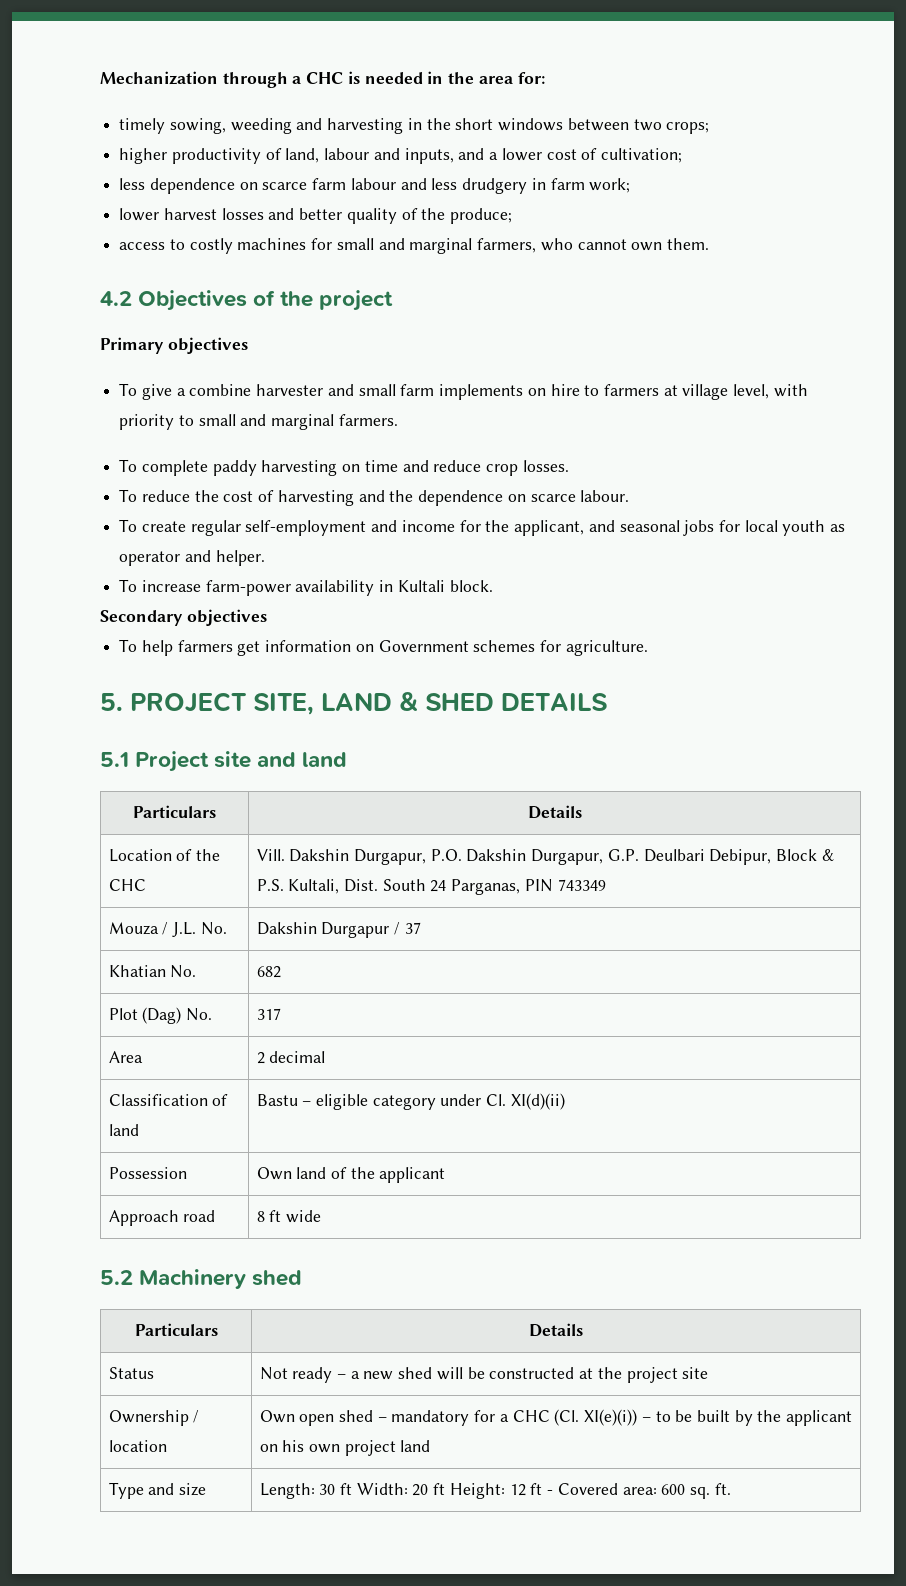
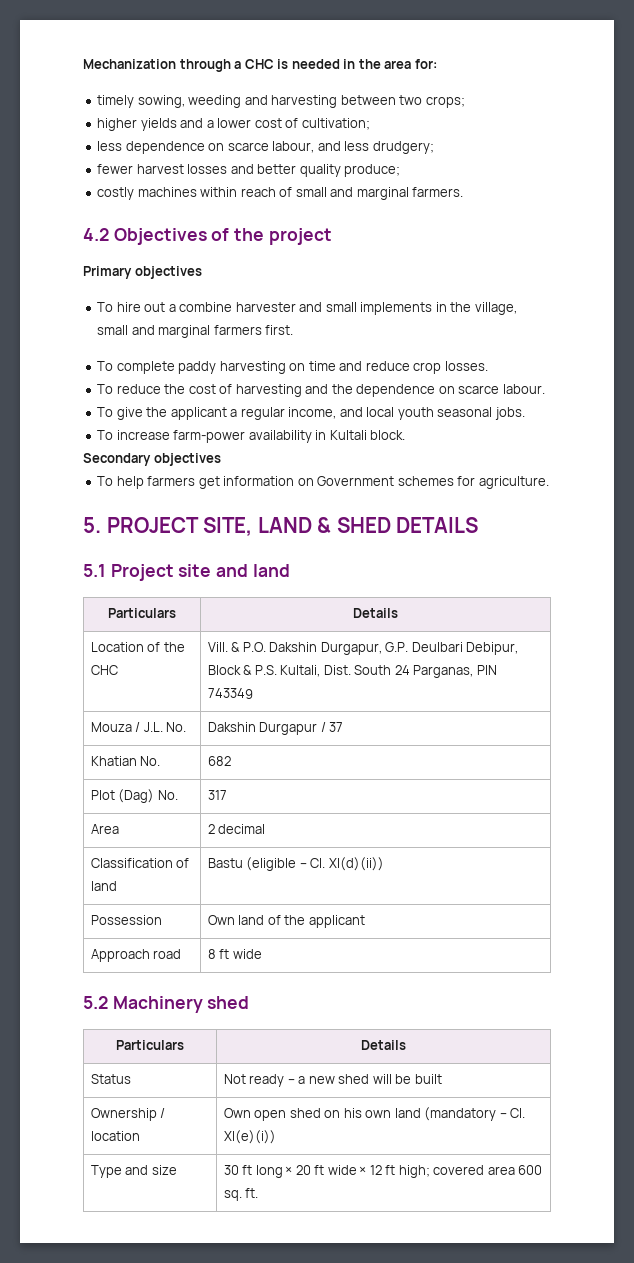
[407,118,564,131] in the short windows -> (338, 101) none
[171,148,454,164] productivity of land, labour and inputs, -> [140,118,177,131] yields
[312,178,631,194] [119,208,160,221] farm labour and less drudgery in farm work; // lower -> [272,141,434,154] [97,164,134,174] labour, and less drudgery; // fewer
[401,208,446,220] of the -> (341, 170) none
[119,238,709,254] access to costly machines for small and marginal farmers, who cannot own them. -> [97,187,464,200] costly machines within reach of small and marginal farmers.
[141,384,172,400] give -> [116,302,166,312] hire out
[400,384,808,400] [119,414,398,430] farm implements on hire to farmers at village level, with priority to small and marginal farmers. -> [360,302,517,315] [97,325,294,338] implements in the village, small and marginal farmers first.
[141,520,846,536] [119,550,265,566] create regular self-employment and income for the applicant, and seasonal jobs for local youth as operator and helper. -> [116,407,525,420] give the applicant a regular income, and local youth seasonal jobs.
[289,849,427,865] Dakshin Durgapur, -> [231,642,241,652] &
[302,1093,565,1110] – eligible category under Cl. XI(d)(ii) -> [246,857,384,871] (eligible – Cl. XI(d)(ii))
[489,1367,709,1383] constructed at the project site -> [414,1074,442,1084] built
[377,1409,853,1426] – mandatory for a CHC (Cl. XI(e)(i)) – to be built by the applicant -> (321, 1113) none
[344,1440,431,1456] project land -> [394,1107,526,1121] [223,1130,276,1144] land (mandatory – Cl. XI(e)(i))
[259,1483,315,1499] Length: -> (177, 1170) none
[356,1483,657,1499] Width: 20 ft Height: 12 ft - Covered area: -> [255,1165,515,1178] long × 20 ft wide × 12 ft high; covered area

